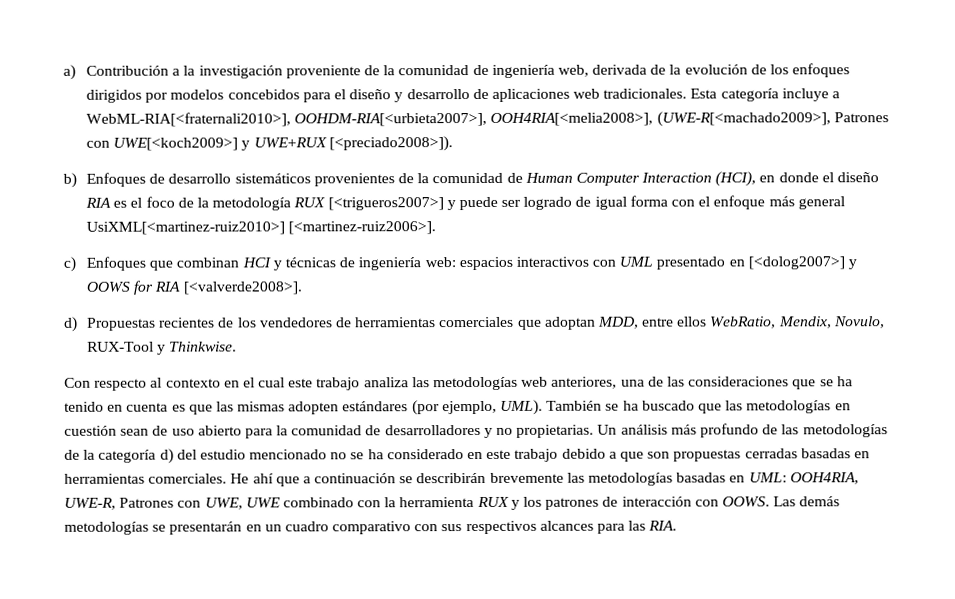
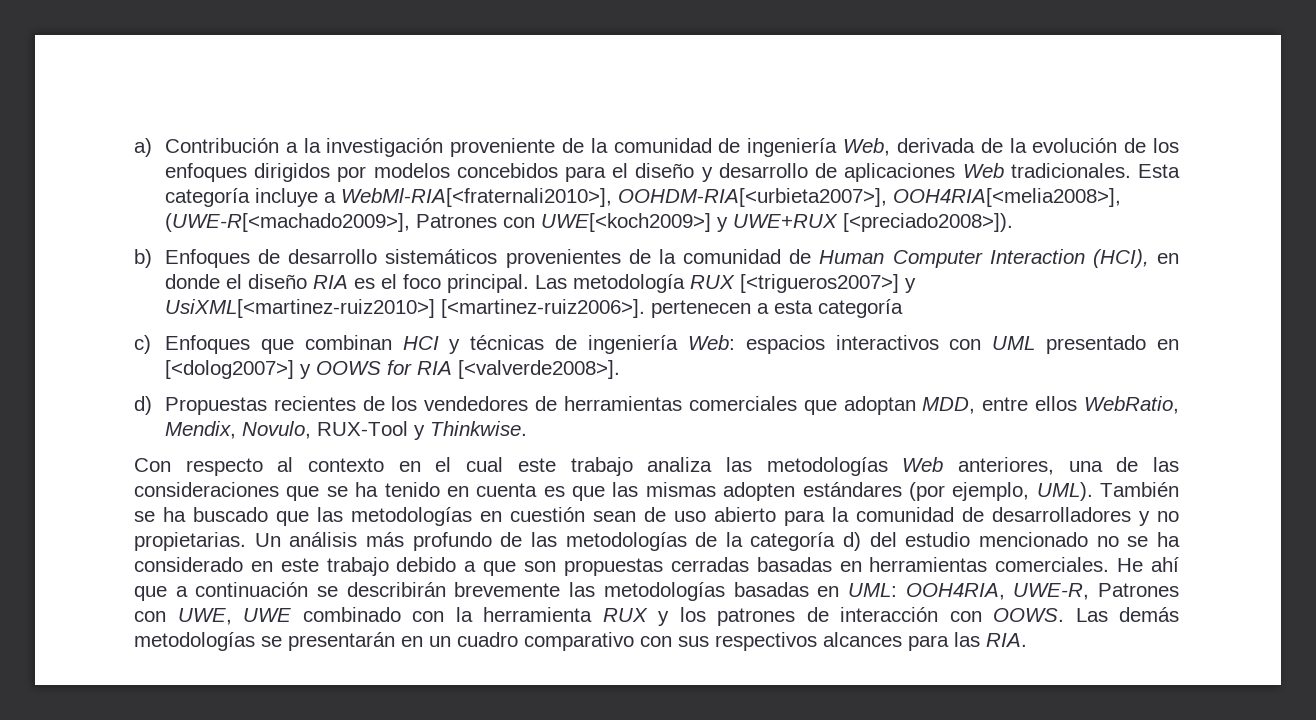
[557,64,589,77] web, -> [843,138,891,156] Web,
[573,88,601,99] web -> [962,163,1004,178] Web
[86,112,292,127] WebML-RIA[<fraternali2010>], -> [340,188,612,207] WebMl-RIA[<fraternali2010>],
[177,197,209,208] de la -> [446,274,567,293] principal. Las
[458,195,845,211] [86,221,437,235] puede ser logrado de igual forma con el enfoque más general UsiXML[<martinez-ruiz2010>] [<martinez-ruiz2006>]. -> [164,299,903,318] UsiXML[<martinez-ruiz2010>] [<martinez-ruiz2006>]. pertenecen a esta categoría
[424,257,456,268] web: -> [687,335,735,350] Web:
[521,376,549,387] web -> [902,457,944,472] Web

